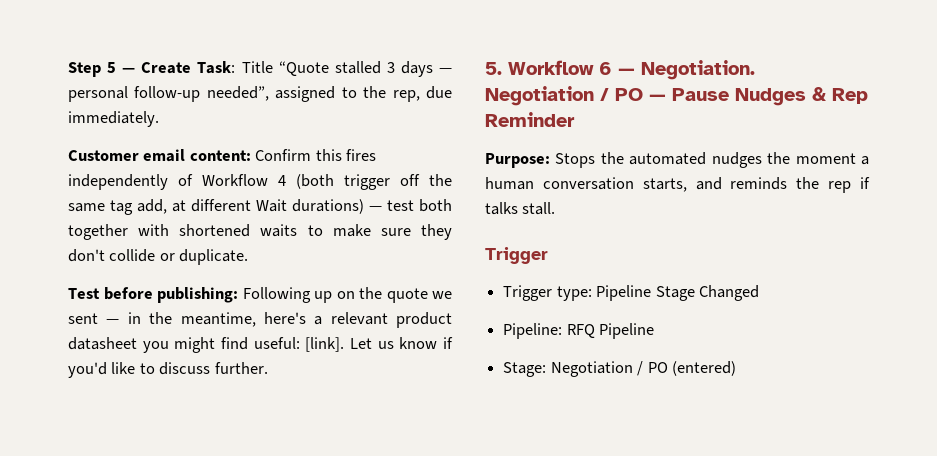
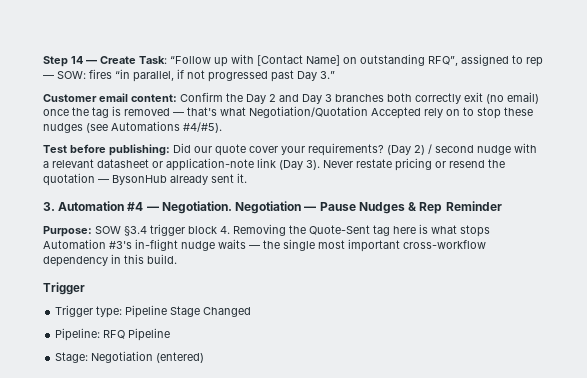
[107,62,117,73] 5 -> [71,56,83,64] 14
[241,61,453,77] [68,86,453,102] [68,111,159,127] [68,149,377,162] [68,174,452,190] [68,199,452,215] [68,224,453,240] [68,249,249,265] [68,287,452,303] [68,312,452,328] [68,337,454,353] [68,362,268,378] [485,60,612,75] Title “Quote stalled 3 days — personal follow-up needed”, assigned to the rep, due immediately. // Customer email content: Confirm this fires independently of Workflow 4 (both trigger off the same tag add, at different Wait durations) — test both together with shortened waits to make sure they don't collide or duplicate. // Test before publishing: Following up on the quote we sent — in the meantime, here's a relevant product datasheet you might find useful: [link]. Let us know if you'd like to discuss further. // 5. Workflow 6 -> [170,54,543,67] [43,69,335,82] [43,92,539,104] [43,106,533,119] [43,121,222,133] [43,143,537,156] [43,158,505,171] [43,173,247,186] [43,201,144,211] “Follow up with [Contact Name] on outstanding RFQ”, assigned to rep — SOW: fires “in parallel, if not progressed past Day 3.” // Customer email content: Confirm the Day 2 and Day 3 branches both correctly exit (no email) once the tag is removed — that's what Negotiation/Quotation Accepted rely on to stop these nudges (see Automations #4/#5). // Test before publishing: Did our quote cover your requirements? (Day 2) / second nudge with a relevant datasheet or application-note link (Day 3). Never restate pricing or resend the quotation — BysonHub already sent it. // 3. Automation #4
[600,88,643,101] / PO -> (302, 207) none
[555,152,869,168] [485,177,870,193] [485,202,556,215] Stops the automated nudges the moment a human conversation starts, and reminds the rep if talks stall. -> [95,224,490,237] [43,239,486,252] [43,254,177,267] SOW §3.4 trigger block 4. Removing the Quote-Sent tag here is what stops Automation #3's in-flight nudge waits — the single most important cross-workflow dependency in this build.
[637,361,668,376] / PO -> (154, 357) none

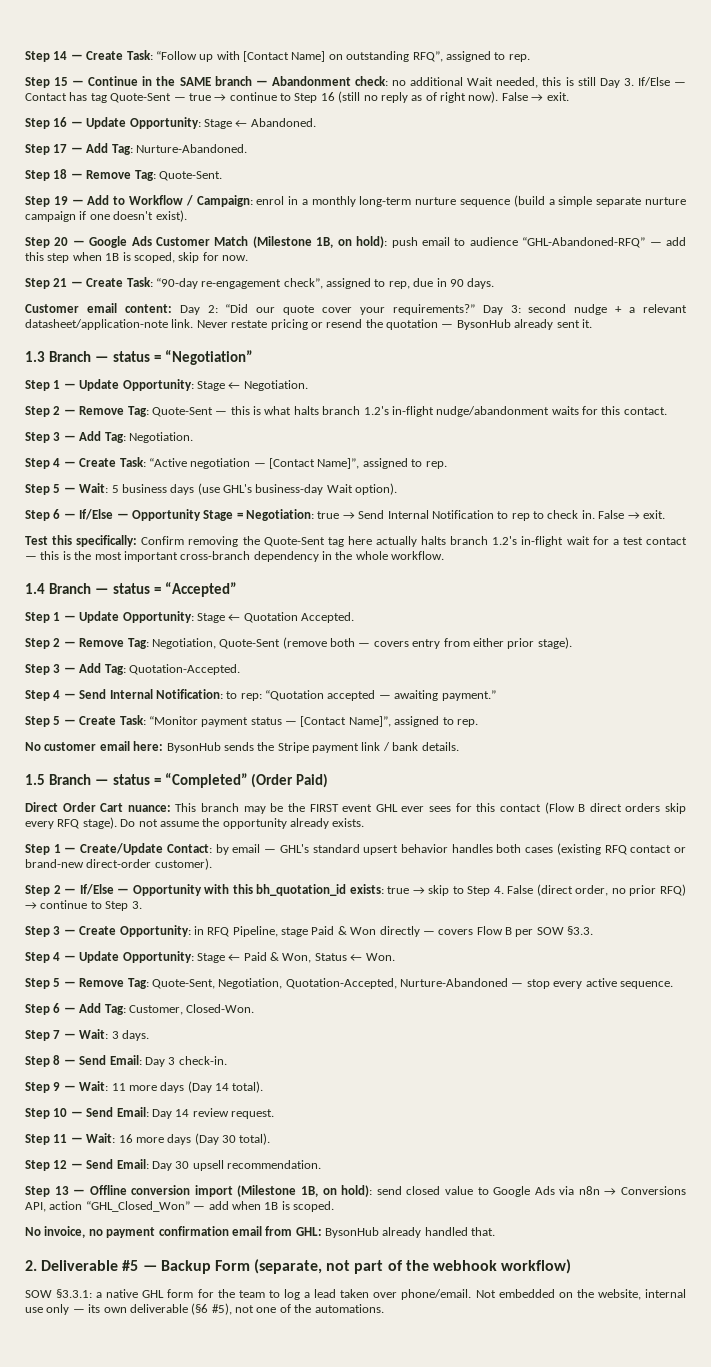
[526,57,543,67] [43,69,335,82] [43,92,539,104] [43,106,533,119] [43,121,222,133] [43,143,432,156] rep — SOW: fires “in parallel, if not progressed past Day 3.” // Customer email content: Confirm the Day 2 and Day 3 branches both correctly exit (no email) once the tag is removed — that's what Negotiation/Quotation Accepted rely on to stop these nudges (see Automations #4/#5). // Test before publishing: Did our quote cover your requirements? (Day 2) / -> [508,54,530,62] [25,76,686,88] [25,91,569,103] [25,117,316,129] [25,143,247,155] [25,169,222,181] [25,195,686,207] [25,210,187,222] [25,236,687,248] [25,252,248,263] [25,277,495,289] [25,303,521,315] rep. // Step 15 — Continue in the SAME branch — Abandonment check: no additional Wait needed, this is still Day 3. If/Else — Contact has tag Quote-Sent — true → continue to Step 16 (still no reply as of right now). False → exit. // Step 16 — Update Opportunity: Stage ← Abandoned. // Step 17 — Add Tag: Nurture-Abandoned. // Step 18 — Remove Tag: Quote-Sent. // Step 19 — Add to Workflow / Campaign: enrol in a monthly long-term nurture sequence (build a simple separate nurture campaign if one doesn't exist). // Step 20 — Google Ads Customer Match (Milestone 1B, on hold): push email to audience “GHL-Abandoned-RFQ” — add this step when 1B is scoped, skip for now. // Step 21 — Create Task: “90-day re-engagement check”, assigned to rep, due in 90 days. // Customer email content: Day 2: “Did our quote cover your requirements?” Day 3:
[514,143,537,153] with -> [615,306,623,313] +
[97,158,320,171] datasheet or application-note link (Day 3). -> [25,319,194,330] datasheet/application-note link.
[43,201,502,214] [43,224,490,237] [43,239,315,251] 3. Automation #4 — Negotiation. Negotiation — Pause Nudges & Rep Reminder // Purpose: SOW §3.4 trigger block 4. Removing the Quote-Sent tag here is what stops Automation #3's in-flight nudge waits — the single -> [25,350,253,365] [25,379,308,391] [25,406,667,417] [25,431,193,443] [25,457,447,469] [25,483,398,495] [25,509,665,521] [25,535,687,547] [25,551,92,560] 1.3 Branch — status = “Negotiation” // Step 1 — Update Opportunity: Stage ← Negotiation. // Step 2 — Remove Tag: Quote-Sent — this is what halts branch 1.2's in-flight nudge/abandonment waits for this contact. // Step 3 — Add Tag: Negotiation. // Step 4 — Create Task: “Active negotiation — [Contact Name]”, assigned to rep. // Step 5 — Wait: 5 business days (use GHL's business-day Wait option). // Step 6 — If/Else — Opportunity Stage = Negotiation: true → Send Internal Notification to rep to check in. False → exit. // Test this specifically: Confirm removing the Quote-Sent tag here actually halts branch 1.2's in-flight wait for a test contact — this is the
[403,240,486,249] cross-workflow -> [180,551,251,560] cross-branch
[124,254,177,264] [43,282,85,295] [55,305,252,318] [55,328,171,341] [55,351,205,363] this build. // Trigger // Trigger type: Pipeline Stage Changed // Pipeline: RFQ Pipeline // Stage: Negotiation (entered) -> [335,551,445,560] [25,582,237,597] [25,611,354,623] [25,637,572,649] [25,663,240,675] [25,689,496,701] [25,715,478,727] [25,741,459,753] [25,773,329,788] [25,802,686,814] [25,817,365,829] [25,843,686,855] [25,858,212,870] [25,884,686,896] [25,900,142,911] [25,925,594,937] [25,951,395,963] [25,978,673,989] [25,1003,255,1015] [25,1029,149,1041] [25,1055,227,1067] [25,1081,264,1093] [25,1107,274,1119] [25,1133,271,1145] [25,1159,321,1171] [25,1185,686,1197] [25,1201,334,1212] [25,1226,496,1238] [25,1259,572,1274] [25,1289,686,1300] [25,1303,384,1315] the whole workflow. // 1.4 Branch — status = “Accepted” // Step 1 — Update Opportunity: Stage ← Quotation Accepted. // Step 2 — Remove Tag: Negotiation, Quote-Sent (remove both — covers entry from either prior stage). // Step 3 — Add Tag: Quotation-Accepted. // Step 4 — Send Internal Notification: to rep: “Quotation accepted — awaiting payment.” // Step 5 — Create Task: “Monitor payment status — [Contact Name]”, assigned to rep. // No customer email here: BysonHub sends the Stripe payment link / bank details. // 1.5 Branch — status = “Completed” (Order Paid) // Direct Order Cart nuance: This branch may be the FIRST event GHL ever sees for this contact (Flow B direct orders skip every RFQ stage). Do not assume the opportunity already exists. // Step 1 — Create/Update Contact: by email — GHL's standard upsert behavior handles both cases (existing RFQ contact or brand-new direct-order customer). // Step 2 — If/Else — Opportunity with this bh_quotation_id exists: true → skip to Step 4. False (direct order, no prior RFQ) → continue to Step 3. // Step 3 — Create Opportunity: in RFQ Pipeline, stage Paid & Won directly — covers Flow B per SOW §3.3. // Step 4 — Update Opportunity: Stage ← Paid & Won, Status ← Won. // Step 5 — Remove Tag: Quote-Sent, Negotiation, Quotation-Accepted, Nurture-Abandoned — stop every active sequence. // Step 6 — Add Tag: Customer, Closed-Won. // Step 7 — Wait: 3 days. // Step 8 — Send Email: Day 3 check-in. // Step 9 — Wait: 11 more days (Day 14 total). // Step 10 — Send Email: Day 14 review request. // Step 11 — Wait: 16 more days (Day 30 total). // Step 12 — Send Email: Day 30 upsell recommendation. // Step 13 — Offline conversion import (Milestone 1B, on hold): send closed value to Google Ads via n8n → Conversions API, action “GHL_Closed_Won” — add when 1B is scoped. // No invoice, no payment confirmation email from GHL: BysonHub already handled that. // 2. Deliverable #5 — Backup Form (separate, not part of the webhook workflow) // SOW §3.3.1: a native GHL form for the team to log a lead taken over phone/email. Not embedded on the website, internal use only — its own deliverable (§6 #5), not one of the automations.

